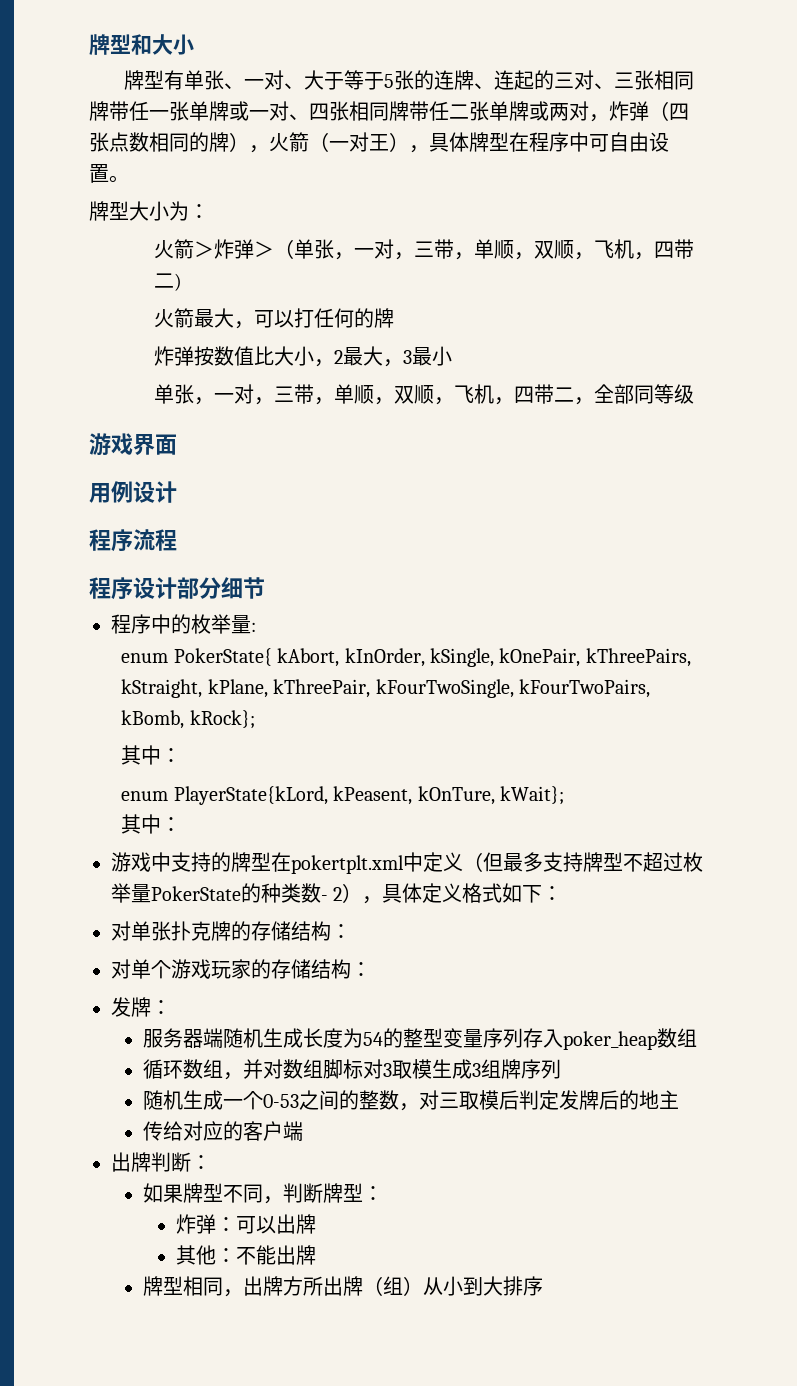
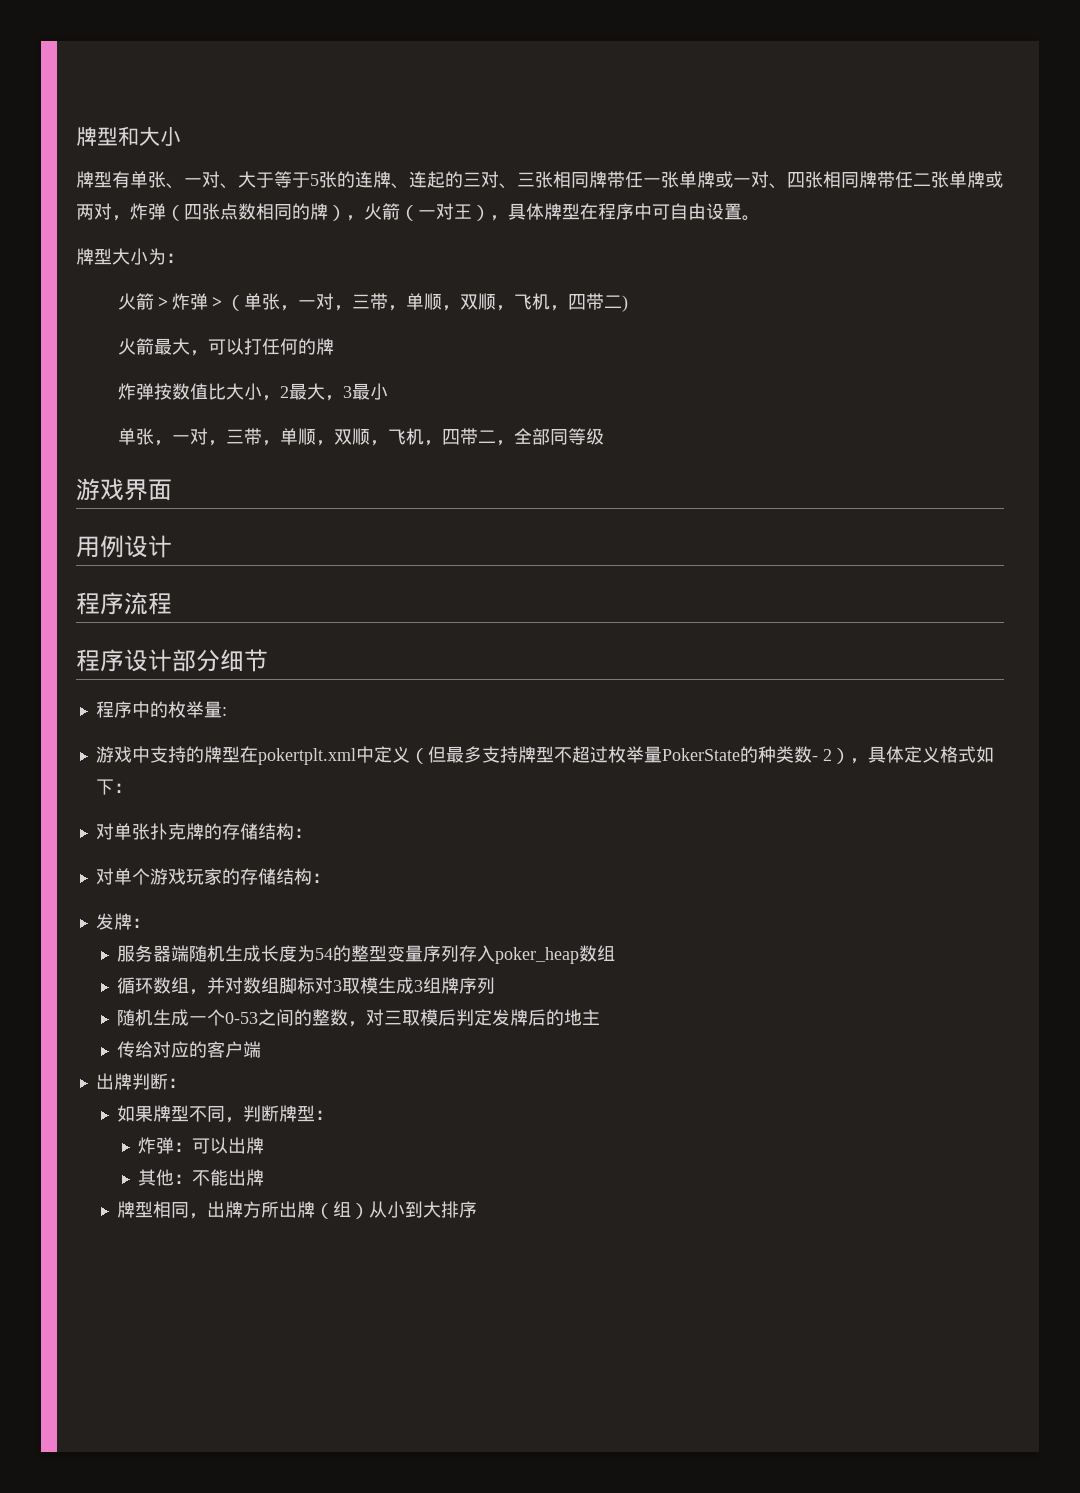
[121,648,691,667] [121,679,650,698] [121,710,255,729] [121,745,182,765] [121,786,564,805] [121,814,182,834] // enum PokerState{ kAbort, kInOrder, kSingle, kOnePair, kThreePairs, kStraight, kPlane, kThreePair, kFourTwoSingle, kFourTwoPairs, kBomb, kRock}; // 其中： // enum PlayerState{kLord, kPeasent, kOnTure, kWait}; // 其中： -> (227, 711) none

